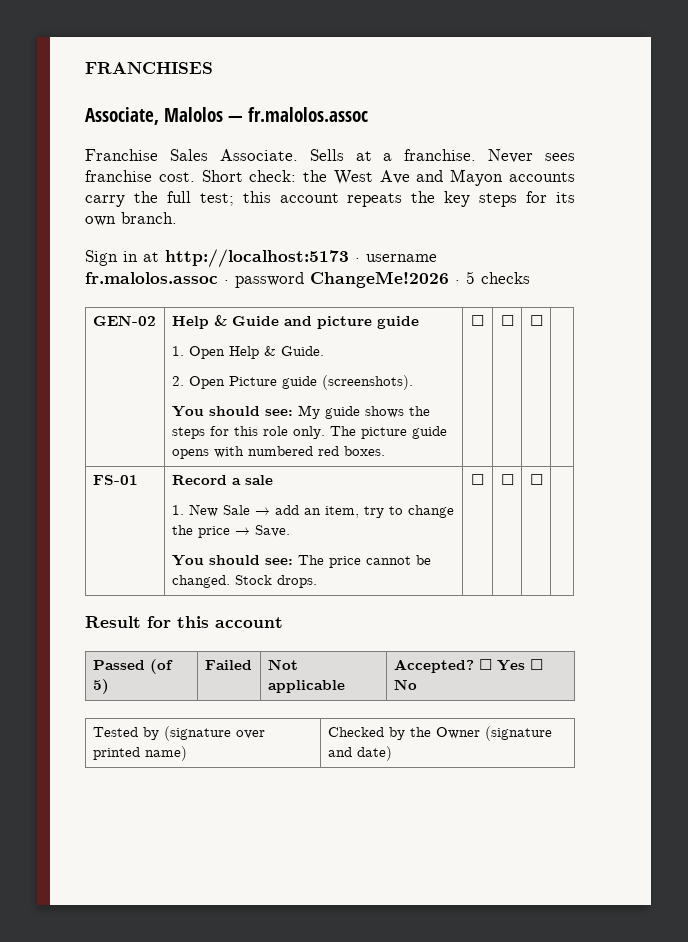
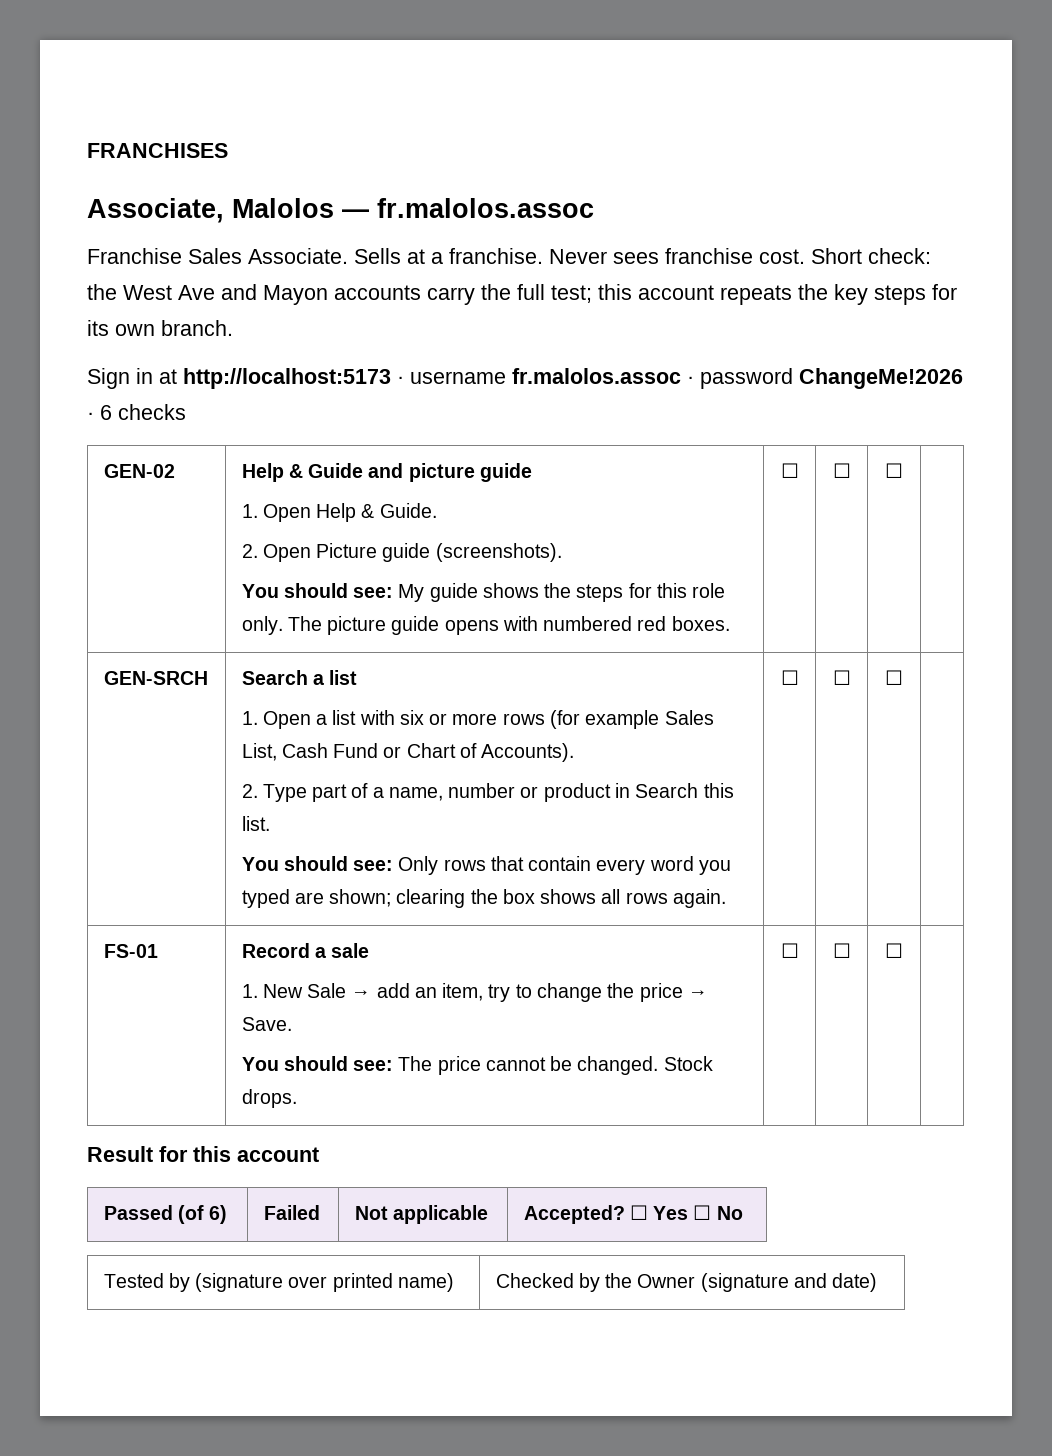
[466,271,475,284] 5 -> [100,405,112,420] 6
(543, 320) none -> [103,671,208,685] [241,670,358,685] [241,710,714,729] [241,743,575,762] [241,783,734,802] [241,816,270,831] [241,856,731,875] [241,889,726,908] [780,670,799,685] [832,670,851,685] [885,670,903,685] // GEN-SRCH | Search a list // 1. Open a list with six or more rows (for example Sales List, Cash Fund or Chart of Accounts). // 2. Type part of a name, number or product in Search this list. // You should see: Only rows that contain every word you typed are shown; clearing the box shows all rows again. | ☐ | ☐ | ☐ |
[92,679,109,694] 5) -> [209,1205,228,1224] 6)

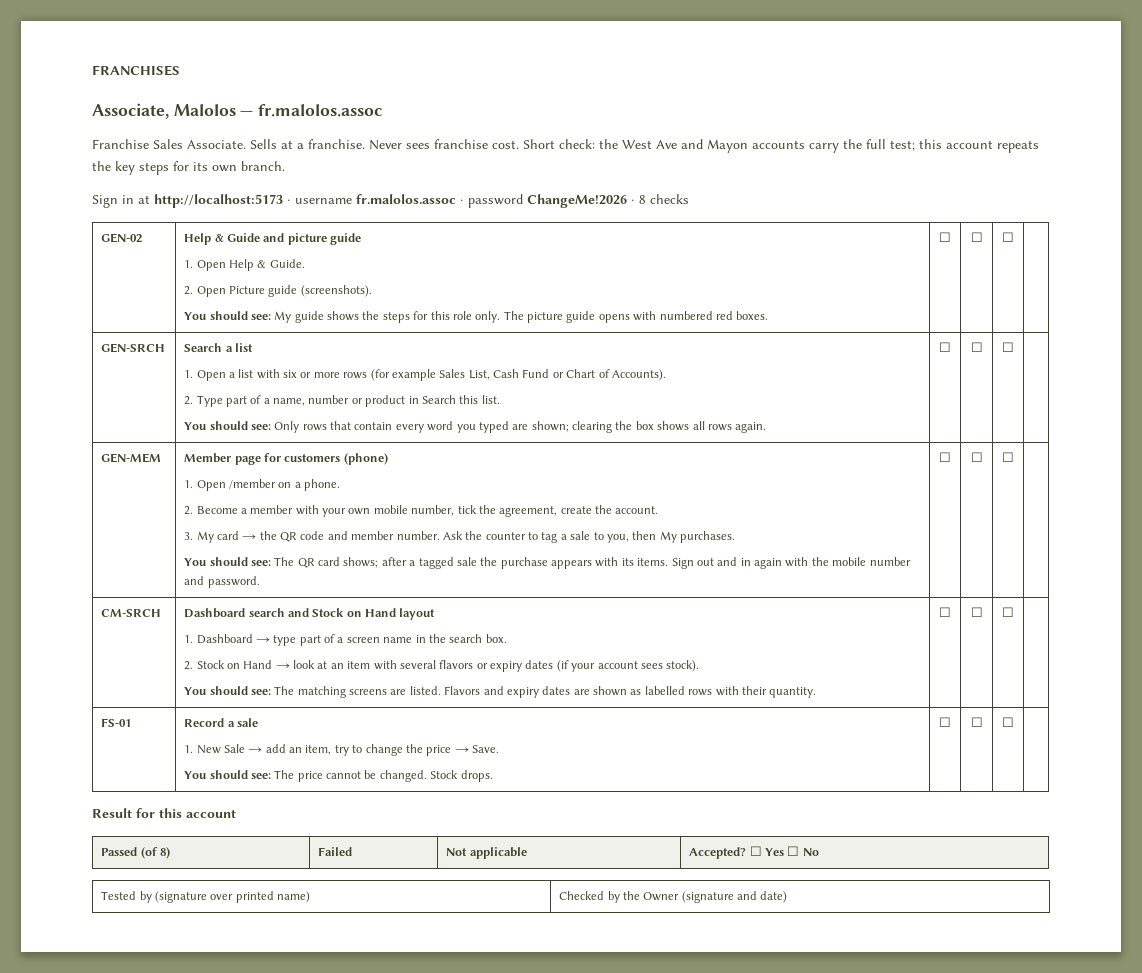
[100,405,112,420] 6 -> [639,195,646,204] 8
(903, 677) none -> [101,453,162,463] [184,453,388,465] [184,479,341,491] [184,505,659,517] [184,531,736,543] [184,557,911,569] [184,576,260,588] [939,452,951,462] [970,452,983,462] [1002,452,1014,462] [101,609,162,617] [184,608,436,620] [184,634,507,646] [184,660,700,672] [184,686,817,698] [939,607,951,617] [970,607,983,617] [1002,607,1014,617] // GEN-MEM | Member page for customers (phone) // 1. Open /member on a phone. // 2. Become a member with your own mobile number, tick the agreement, create the account. // 3. My card → the QR code and member number. Ask the counter to tag a sale to you, then My purchases. // You should see: The QR card shows; after a tagged sale the purchase appears with its items. Sign out and in again with the mobile number and password. | ☐ | ☐ | ☐ | // CM-SRCH | Dashboard search and Stock on Hand layout // 1. Dashboard → type part of a screen name in the search box. // 2. Stock on Hand → look at an item with several flavors or expiry dates (if your account sees stock). // You should see: The matching screens are listed. Flavors and expiry dates are shown as labelled rows with their quantity. | ☐ | ☐ | ☐ |
[209,1205,228,1224] 6) -> [159,847,170,859] 8)

